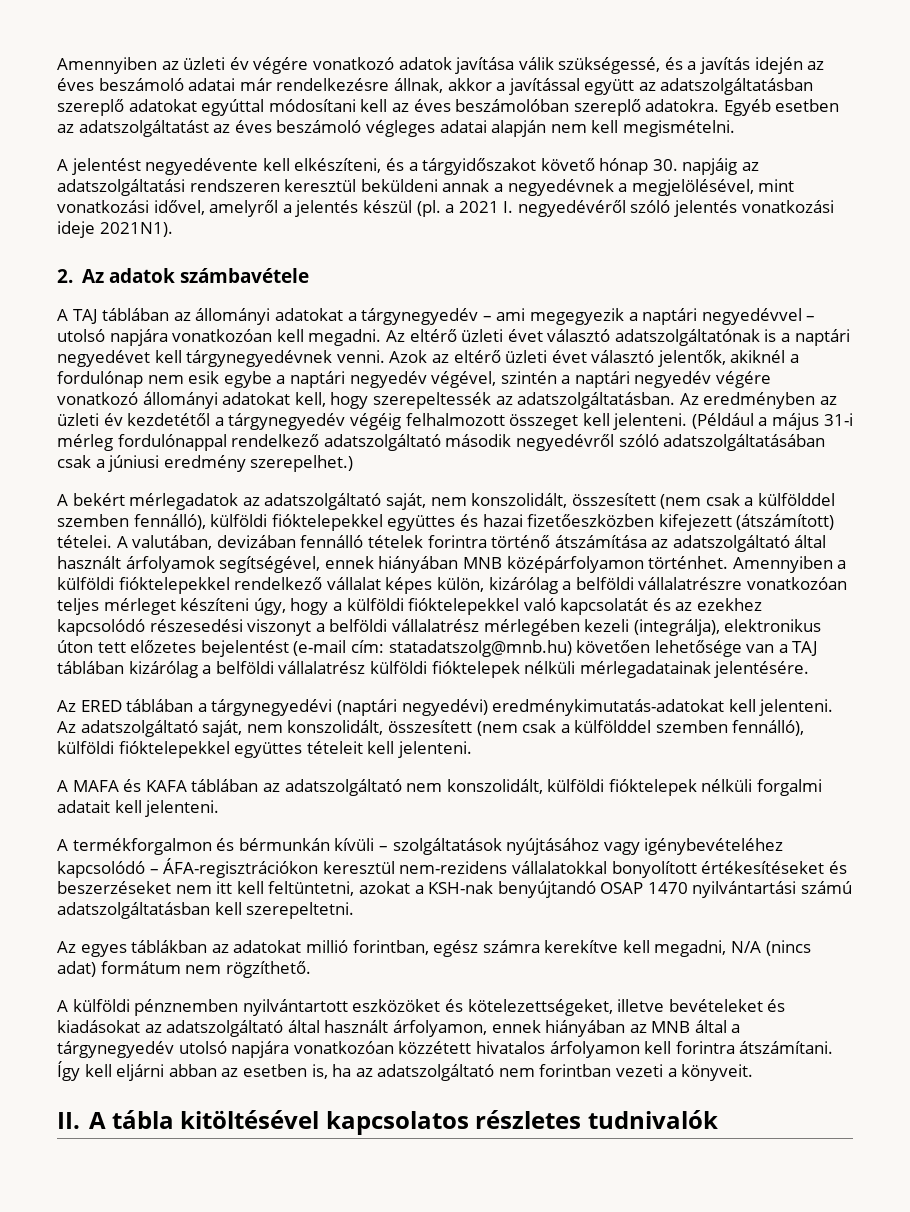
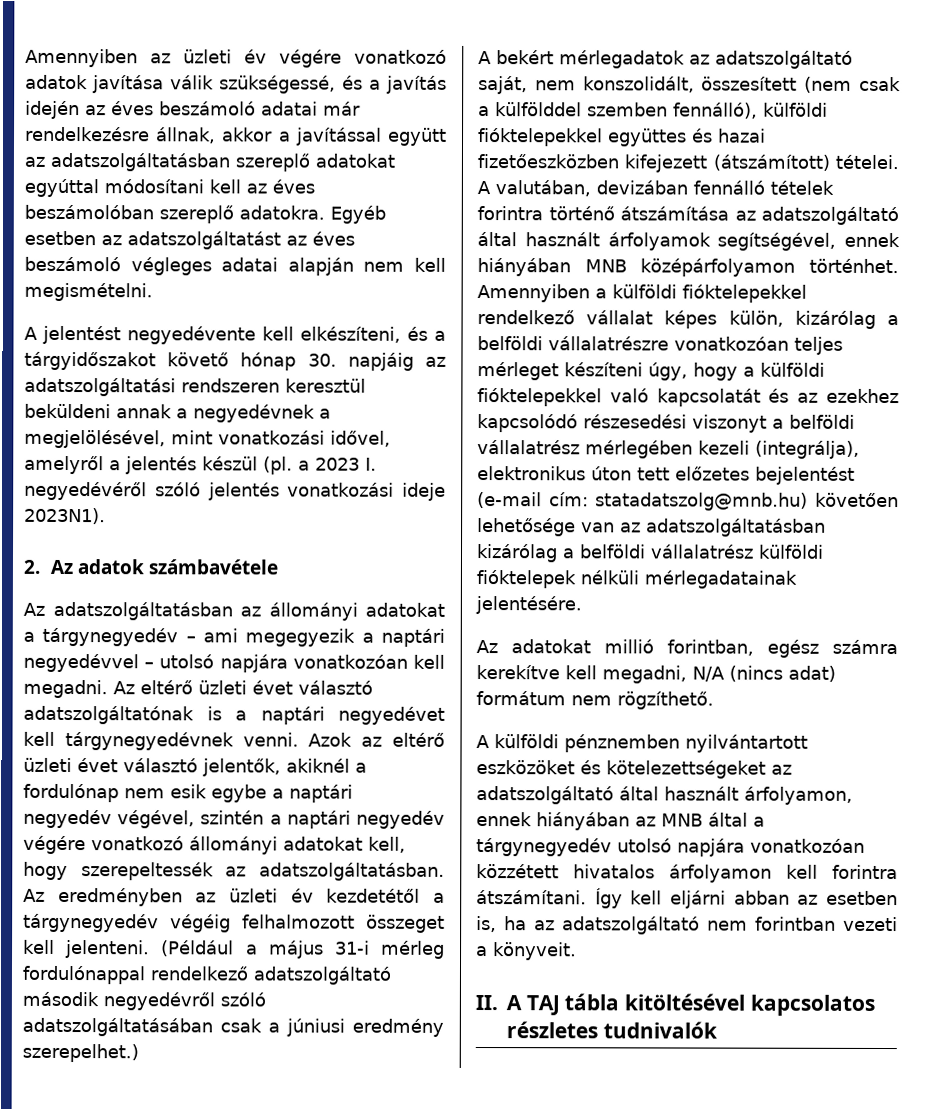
[458,201,499,213] 2021 -> [315,457,360,471] 2023
[99,222,173,237] 2021N1). -> [24,507,106,525] 2023N1).
[57,308,170,324] A TAJ táblában -> [23,601,233,621] Az adatszolgáltatásban
[778,641,818,656] [57,661,124,674] a TAJ táblában -> [620,518,826,537] az adatszolgáltatásban
[80,699,834,716] [57,720,805,737] [57,741,472,758] [57,779,823,796] [57,800,220,817] [57,838,784,855] [57,858,847,878] [57,881,853,898] [57,902,355,919] [57,940,229,957] ERED táblában a tárgynegyedévi (naptári negyedévi) eredménykimutatás-adatokat kell jelenteni. Az adatszolgáltató saját, nem konszolidált, összesített (nem csak a külfölddel szemben fennálló), külföldi fióktelepekkel együttes tételeit kell jelenteni. // A MAFA és KAFA táblában az adatszolgáltató nem konszolidált, külföldi fióktelepek nélküli forgalmi adatait kell jelenteni. // A termékforgalmon és bérmunkán kívüli – szolgáltatások nyújtásához vagy igénybevételéhez kapcsolódó – ÁFA-regisztrációkon keresztül nem-rezidens vállalatokkal bonyolított értékesítéseket és beszerzéseket nem itt kell feltüntetni, azokat a KSH-nak benyújtandó OSAP 1470 nyilvántartási számú adatszolgáltatásban kell szerepeltetni. // Az egyes táblákban az -> (498, 647) none
[467,999,786,1016] [57,1020,140,1033] kötelezettségeket, illetve bevételeket és kiadásokat -> [606,760,766,779] kötelezettségeket
(106, 1120) none -> [525,995,560,1016] TAJ

